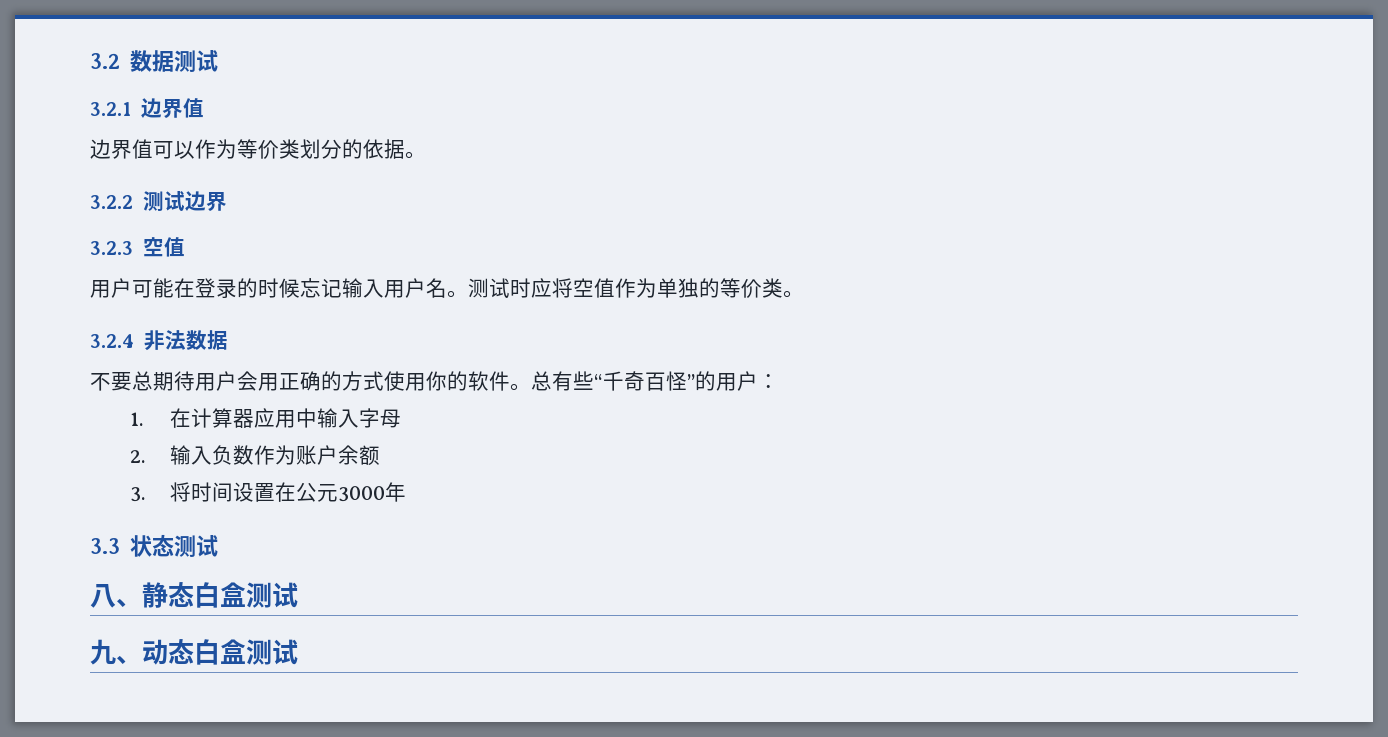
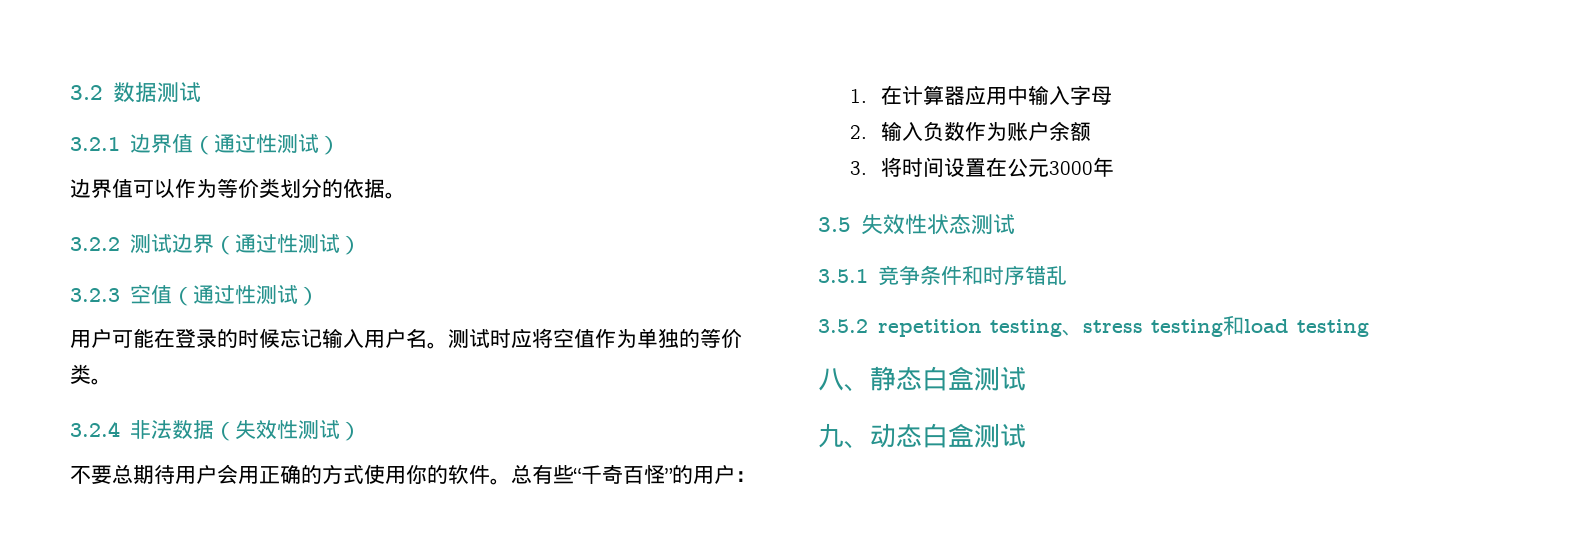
(205, 108) none -> [193,134,341,155] （通过性测试）
(228, 202) none -> [214,234,362,255] （通过性测试）
(186, 247) none -> [172,285,320,306] （通过性测试）
(229, 340) none -> [214,420,362,441] （失效性测试）
[90,538,120,554] 3.3 -> [818,214,928,235] 3.5失效性
(219, 546) none -> [818,265,1068,286] [818,315,1370,337] // 3.5.1竞争条件和时序错乱 // 3.5.2 repetition testing、stress testing和load testing

